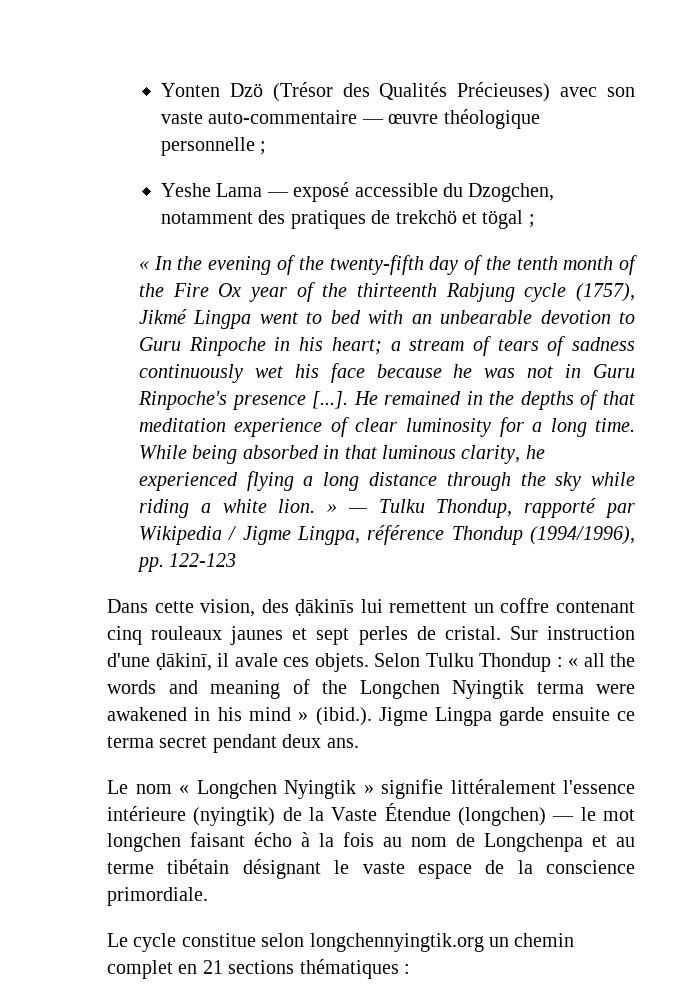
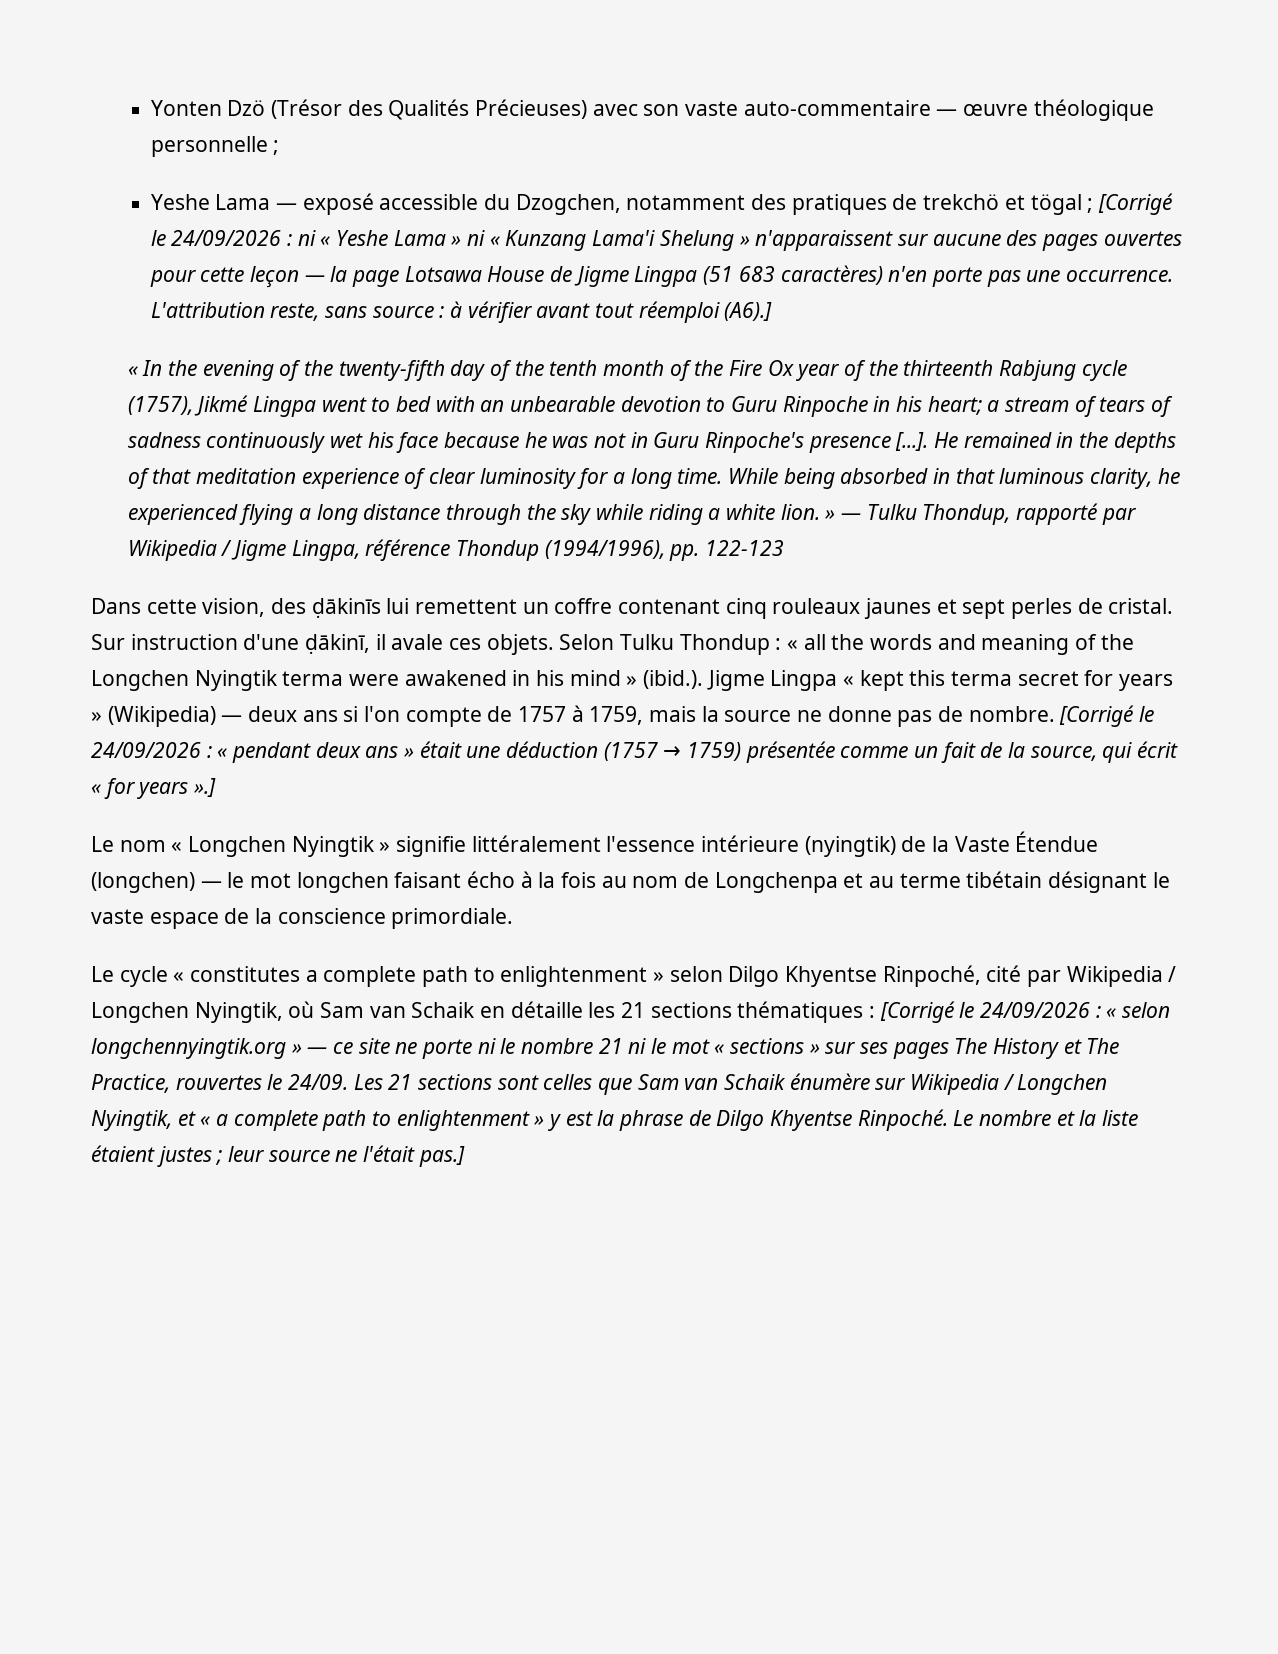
(535, 221) none -> [1097,193,1173,215] [150,230,1182,251] [149,265,1173,288] [150,301,773,323] [Corrigé le 24/09/2026 : ni « Yeshe Lama » ni « Kunzang Lama'i Shelung » n'apparaissent sur aucune des pages ouvertes pour cette leçon — la page Lotsawa House de Jigme Lingpa (51 683 caractères) n'en porte pas une occurrence. L'attribution reste, sans source : à vérifier avant tout réemploi (A6).]
[499,707,635,726] [107,734,359,753] garde ensuite ce terma secret pendant deux ans. -> [843,670,1174,691] [91,705,1155,727] [91,741,1179,763] [91,778,217,799] « kept this terma secret for years » (Wikipedia) — deux ans si l'on compte de 1757 à 1759, mais la source ne donne pas de nombre. [Corrigé le 24/09/2026 : « pendant deux ans » était une déduction (1757 → 1759) présentée comme un fait de la source, qui écrit « for years ».]
[181,933,575,952] [107,959,410,979] constitue selon longchennyingtik.org un chemin complet en 21 sections thématiques : -> [173,965,1177,987] [91,1001,1171,1023] [91,1038,1120,1059] [91,1073,1108,1095] [91,1109,1139,1131] [91,1145,465,1167] « constitutes a complete path to enlightenment » selon Dilgo Khyentse Rinpoché, cité par Wikipedia / Longchen Nyingtik, où Sam van Schaik en détaille les 21 sections thématiques : [Corrigé le 24/09/2026 : « selon longchennyingtik.org » — ce site ne porte ni le nombre 21 ni le mot « sections » sur ses pages The History et The Practice, rouvertes le 24/09. Les 21 sections sont celles que Sam van Schaik énumère sur Wikipedia / Longchen Nyingtik, et « a complete path to enlightenment » y est la phrase de Dilgo Khyentse Rinpoché. Le nombre et la liste étaient justes ; leur source ne l'était pas.]

